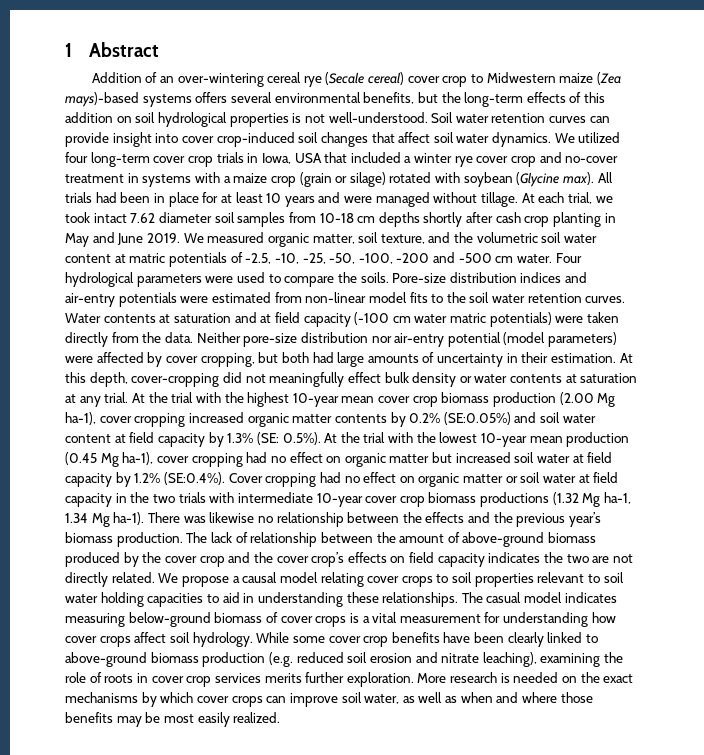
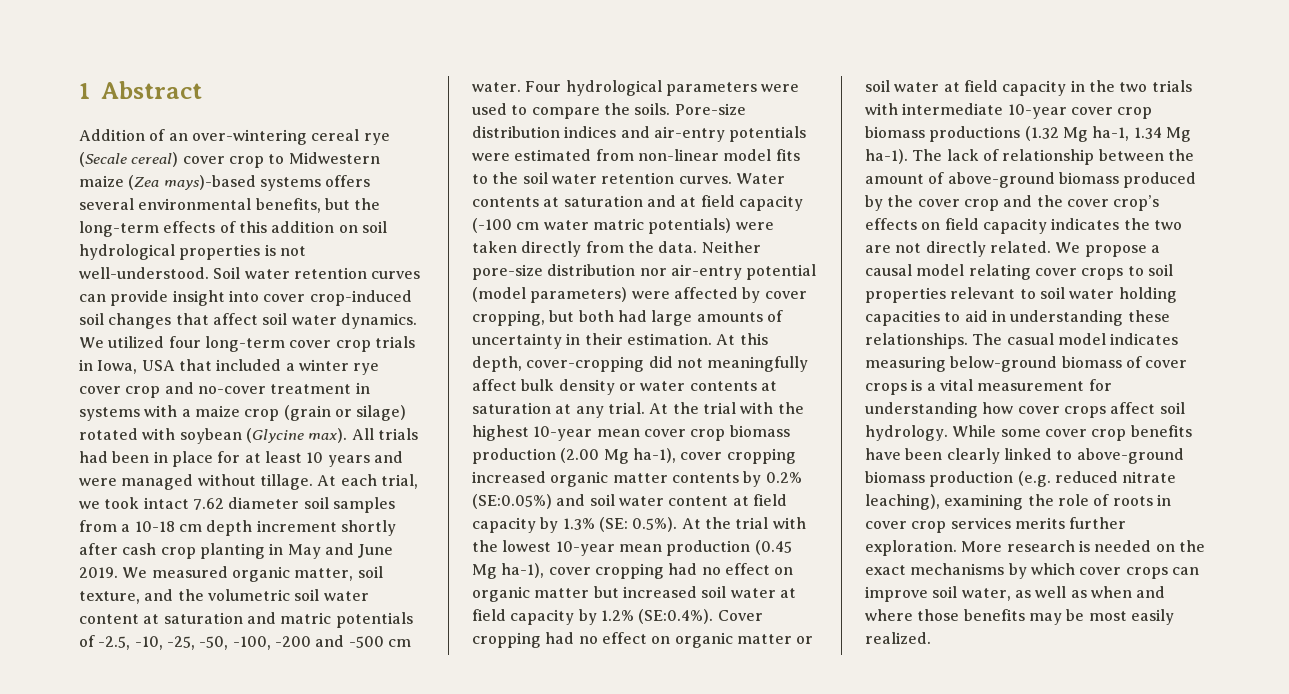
(316, 217) none -> [121,524,131,532] a
[378,212,420,227] depths -> [206,520,337,536] depth increment
(126, 258) none -> [163,612,276,624] saturation and
[347,372,381,383] effect -> [472,379,517,391] affect
[147,512,602,527] [65,532,183,547] There was likewise no relationship between the effects and the previous year’s biomass production. -> (908, 156) none
[347,652,438,663] soil erosion and -> (1118, 477) none

